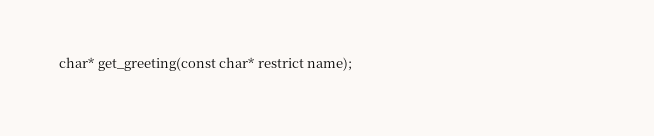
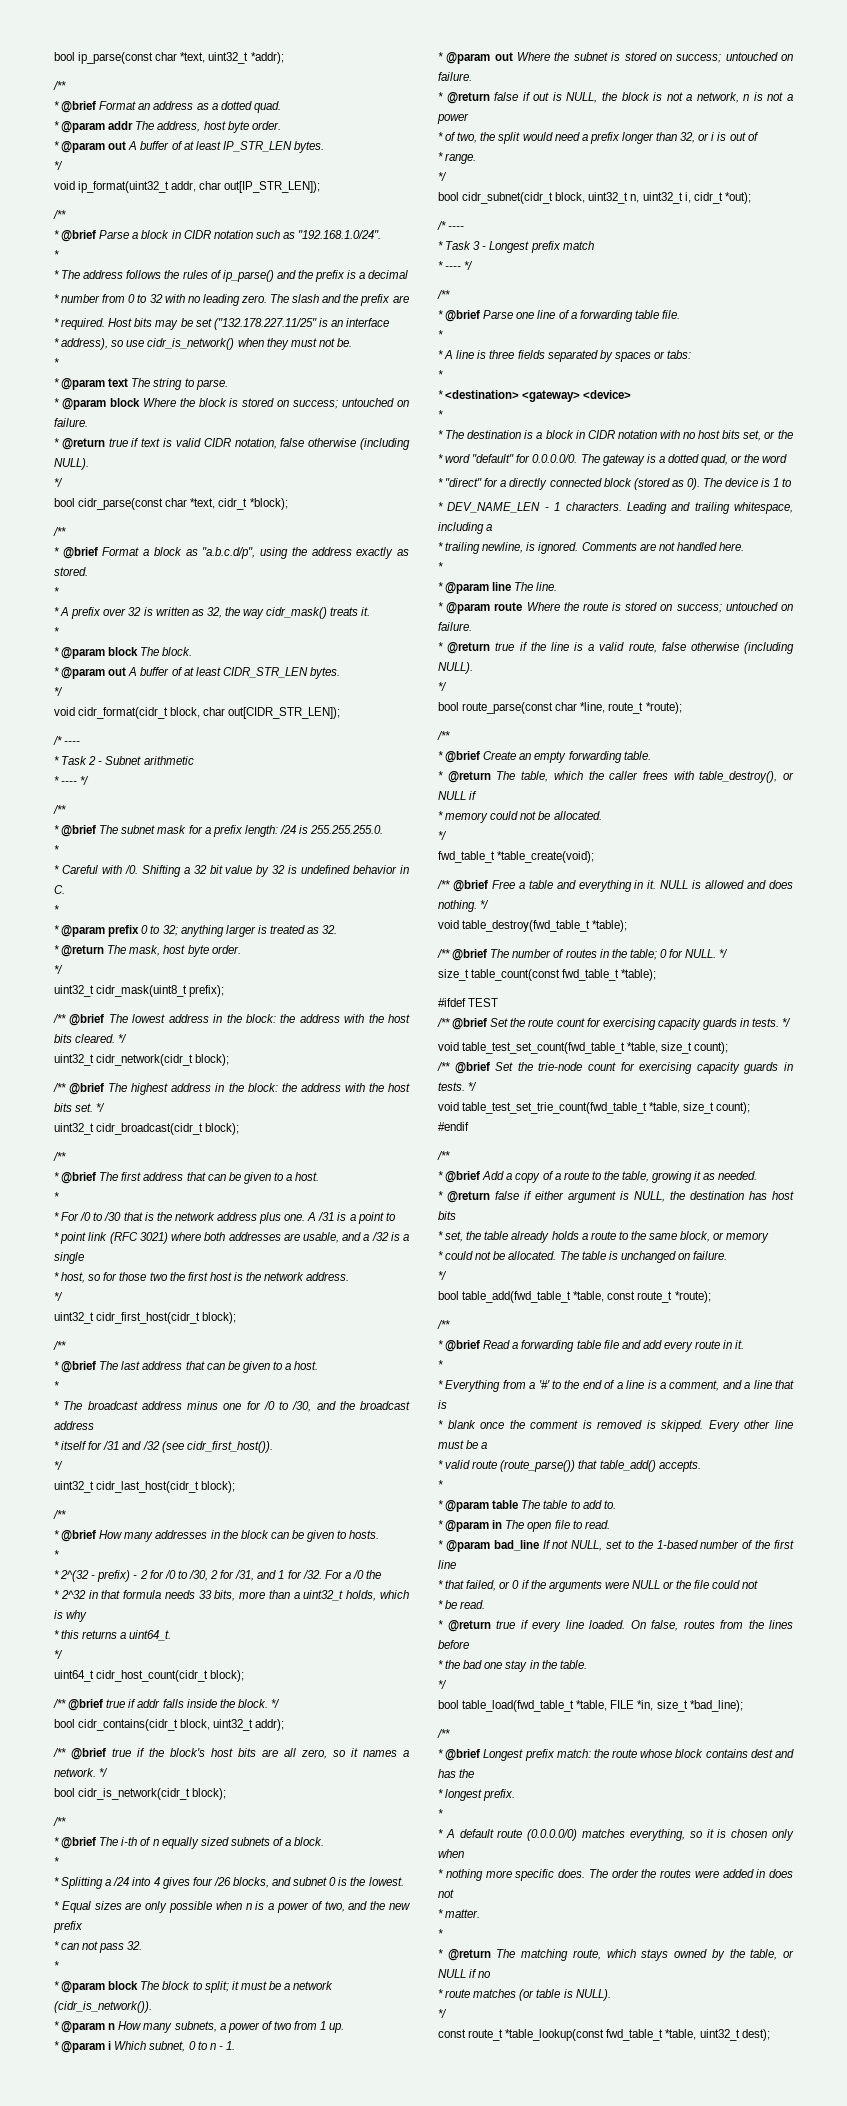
[59,57,353,71] char* get_greeting(const char* restrict name); -> [54,52,284,64] [53,81,66,90] [54,101,281,113] [54,121,281,133] [54,141,324,153] [54,161,63,170] [54,181,321,193] [53,210,66,219] [54,230,382,242] [54,250,59,259] [54,270,409,282] [54,294,409,306] [54,318,390,330] [54,338,352,350] [54,358,59,367] [54,378,228,390] [54,398,409,410] [54,418,88,427] [54,438,410,450] [54,458,89,470] [54,478,63,487] [54,498,288,510] [53,527,66,536] [54,547,409,559] [54,567,88,576] [54,587,59,596] [54,607,371,619] [54,627,59,636] [54,647,193,659] [54,667,340,679] [54,687,63,696] [54,707,341,719] [53,736,81,745] [54,756,194,765] [54,776,90,785] [53,805,66,814] [54,825,384,837] [54,845,59,854] [54,865,409,877] [54,885,65,894] [54,905,59,914] [54,925,338,937] [54,945,241,957] [54,965,63,974] [54,985,225,997] [53,1014,410,1026] [54,1034,128,1043] [54,1054,230,1066] [53,1083,410,1095] [54,1103,106,1112] [54,1123,240,1135] [53,1152,66,1161] [54,1172,320,1184] [54,1192,59,1201] [54,1212,396,1224] [54,1232,410,1244] [54,1252,84,1264] [54,1272,350,1283] [54,1292,63,1301] [54,1312,237,1324] [53,1341,66,1350] [54,1361,319,1373] [54,1381,59,1390] [54,1401,410,1412] [54,1421,94,1430] [54,1441,273,1453] [54,1461,63,1470] [54,1481,236,1493] [53,1510,66,1519] [54,1530,380,1542] [54,1550,59,1559] [54,1570,382,1582] [54,1590,410,1601] [54,1610,88,1622] [54,1630,172,1641] [54,1650,63,1659] [54,1670,245,1682] [53,1699,280,1711] [54,1719,285,1731] [53,1748,409,1760] [54,1768,109,1777] [54,1788,227,1800] [53,1817,66,1826] [54,1837,325,1849] [54,1857,59,1866] [54,1877,404,1889] [54,1901,411,1913] [53,1921,83,1933] [54,1941,143,1953] [54,1961,59,1970] [54,1981,334,1993] [54,2001,152,2013] [54,2021,345,2033] [54,2041,235,2053] [438,52,793,64] [438,72,472,81] [438,92,793,104] [437,113,469,124] [438,132,759,144] [438,152,477,164] [438,172,447,181] [438,192,751,204] [437,221,465,230] [438,241,594,253] [438,261,474,270] [437,290,450,299] [438,310,680,322] [438,330,443,339] [438,350,692,362] [438,370,443,379] [438,390,632,402] [438,410,443,419] [438,430,793,441] [438,454,788,466] [438,478,793,490] [438,502,793,514] [438,522,493,534] [438,542,744,554] [438,562,443,571] [438,582,558,594] [438,602,793,614] [438,622,472,631] [438,642,794,654] [438,662,473,674] [438,682,447,691] [438,702,682,714] [437,731,450,740] [438,751,651,763] [438,771,794,783] [438,791,478,800] [438,811,602,823] [438,831,447,840] [438,851,595,863] [437,880,793,892] [438,900,490,912] [438,920,628,932] [437,949,729,961] [438,969,657,981] [438,998,499,1007] [437,1018,792,1030] [438,1042,729,1054] [437,1062,793,1074] [438,1082,478,1091] [438,1102,751,1114] [438,1122,469,1131] [437,1151,450,1160] [438,1171,758,1183] [438,1191,794,1203] [438,1211,456,1220] [438,1231,770,1243] [438,1251,728,1263] [438,1271,447,1280] [438,1291,711,1303] [437,1320,450,1329] [438,1340,745,1352] [438,1360,443,1369] [438,1380,794,1392] [438,1400,447,1409] [438,1420,793,1432] [438,1440,488,1449] [438,1460,701,1472] [438,1480,443,1489] [438,1500,616,1512] [438,1520,610,1532] [438,1540,794,1552] [438,1560,456,1569] [438,1580,759,1592] [438,1600,486,1609] [438,1620,793,1632] [438,1640,469,1649] [438,1660,587,1672] [438,1680,447,1689] [438,1700,743,1712] [437,1729,450,1738] [438,1749,794,1761] [438,1769,475,1778] [438,1789,516,1801] [438,1809,443,1818] [438,1829,794,1841] [438,1849,464,1858] [438,1869,793,1881] [438,1889,454,1898] [438,1909,481,1918] [438,1929,443,1938] [438,1949,794,1961] [438,1969,492,1978] [438,1989,611,2001] [438,2009,447,2018] [438,2029,770,2041] bool ip_parse(const char *text, uint32_t *addr); // /** // * @brief Format an address as a dotted quad. // * @param addr The address, host byte order. // * @param out A buffer of at least IP_STR_LEN bytes. // */ // void ip_format(uint32_t addr, char out[IP_STR_LEN]); // /** // * @brief Parse a block in CIDR notation such as "192.168.1.0/24". // * // * The address follows the rules of ip_parse() and the prefix is a decimal // * number from 0 to 32 with no leading zero. The slash and the prefix are // * required. Host bits may be set ("132.178.227.11/25" is an interface // * address), so use cidr_is_network() when they must not be. // * // * @param text The string to parse. // * @param block Where the block is stored on success; untouched on failure. // * @return true if text is valid CIDR notation, false otherwise (including NULL). // */ // bool cidr_parse(const char *text, cidr_t *block); // /** // * @brief Format a block as "a.b.c.d/p", using the address exactly as stored. // * // * A prefix over 32 is written as 32, the way cidr_mask() treats it. // * // * @param block The block. // * @param out A buffer of at least CIDR_STR_LEN bytes. // */ // void cidr_format(cidr_t block, char out[CIDR_STR_LEN]); // /* ---- // * Task 2 - Subnet arithmetic // * ---- */ // /** // * @brief The subnet mask for a prefix length: /24 is 255.255.255.0. // * // * Careful with /0. Shifting a 32 bit value by 32 is undefined behavior in C. // * // * @param prefix 0 to 32; anything larger is treated as 32. // * @return The mask, host byte order. // */ // uint32_t cidr_mask(uint8_t prefix); // /** @brief The lowest address in the block: the address with the host bits cleared. */ // uint32_t cidr_network(cidr_t block); // /** @brief The highest address in the block: the address with the host bits set. */ // uint32_t cidr_broadcast(cidr_t block); // /** // * @brief The first address that can be given to a host. // * // * For /0 to /30 that is the network address plus one. A /31 is a point to // * point link (RFC 3021) where both addresses are usable, and a /32 is a single // * host, so for those two the first host is the network address. // */ // uint32_t cidr_first_host(cidr_t block); // /** // * @brief The last address that can be given to a host. // * // * The broadcast address minus one for /0 to /30, and the broadcast address // * itself for /31 and /32 (see cidr_first_host()). // */ // uint32_t cidr_last_host(cidr_t block); // /** // * @brief How many addresses in the block can be given to hosts. // * // * 2^(32 - prefix) - 2 for /0 to /30, 2 for /31, and 1 for /32. For a /0 the // * 2^32 in that formula needs 33 bits, more than a uint32_t holds, which is why // * this returns a uint64_t. // */ // uint64_t cidr_host_count(cidr_t block); // /** @brief true if addr falls inside the block. */ // bool cidr_contains(cidr_t block, uint32_t addr); // /** @brief true if the block's host bits are all zero, so it names a network. */ // bool cidr_is_network(cidr_t block); // /** // * @brief The i-th of n equally sized subnets of a block. // * // * Splitting a /24 into 4 gives four /26 blocks, and subnet 0 is the lowest. // * Equal sizes are only possible when n is a power of two, and the new prefix // * can not pass 32. // * // * @param block The block to split; it must be a network (cidr_is_network()). // * @param n How many subnets, a power of two from 1 up. // * @param i Which subnet, 0 to n - 1. // * @param out Where the subnet is stored on success; untouched on failure. // * @return false if out is NULL, the block is not a network, n is not a power // * of two, the split would need a prefix longer than 32, or i is out of // * range. // */ // bool cidr_subnet(cidr_t block, uint32_t n, uint32_t i, cidr_t *out); // /* ---- // * Task 3 - Longest prefix match // * ---- */ // /** // * @brief Parse one line of a forwarding table file. // * // * A line is three fields separated by spaces or tabs: // * // * <destination> <gateway> <device> // * // * The destination is a block in CIDR notation with no host bits set, or the // * word "default" for 0.0.0.0/0. The gateway is a dotted quad, or the word // * "direct" for a directly connected block (stored as 0). The device is 1 to // * DEV_NAME_LEN - 1 characters. Leading and trailing whitespace, including a // * trailing newline, is ignored. Comments are not handled here. // * // * @param line The line. // * @param route Where the route is stored on success; untouched on failure. // * @return true if the line is a valid route, false otherwise (including NULL). // */ // bool route_parse(const char *line, route_t *route); // /** // * @brief Create an empty forwarding table. // * @return The table, which the caller frees with table_destroy(), or NULL if // * memory could not be allocated. // */ // fwd_table_t *table_create(void); // /** @brief Free a table and everything in it. NULL is allowed and does nothing. */ // void table_destroy(fwd_table_t *table); // /** @brief The number of routes in the table; 0 for NULL. */ // size_t table_count(const fwd_table_t *table); // #ifdef TEST // /** @brief Set the route count for exercising capacity guards in tests. */ // void table_test_set_count(fwd_table_t *table, size_t count); // /** @brief Set the trie-node count for exercising capacity guards in tests. */ // void table_test_set_trie_count(fwd_table_t *table, size_t count); // #endif // /** // * @brief Add a copy of a route to the table, growing it as needed. // * @return false if either argument is NULL, the destination has host bits // * set, the table already holds a route to the same block, or memory // * could not be allocated. The table is unchanged on failure. // */ // bool table_add(fwd_table_t *table, const route_t *route); // /** // * @brief Read a forwarding table file and add every route in it. // * // * Everything from a '#' to the end of a line is a comment, and a line that is // * blank once the comment is removed is skipped. Every other line must be a // * valid route (route_parse()) that table_add() accepts. // * // * @param table The table to add to. // * @param in The open file to read. // * @param bad_line If not NULL, set to the 1-based number of the first line // * that failed, or 0 if the arguments were NULL or the file could not // * be read. // * @return true if every line loaded. On false, routes from the lines before // * the bad one stay in the table. // */ // bool table_load(fwd_table_t *table, FILE *in, size_t *bad_line); // /** // * @brief Longest prefix match: the route whose block contains dest and has the // * longest prefix. // * // * A default route (0.0.0.0/0) matches everything, so it is chosen only when // * nothing more specific does. The order the routes were added in does not // * matter. // * // * @return The matching route, which stays owned by the table, or NULL if no // * route matches (or table is NULL). // */ // const route_t *table_lookup(const fwd_table_t *table, uint32_t dest);

